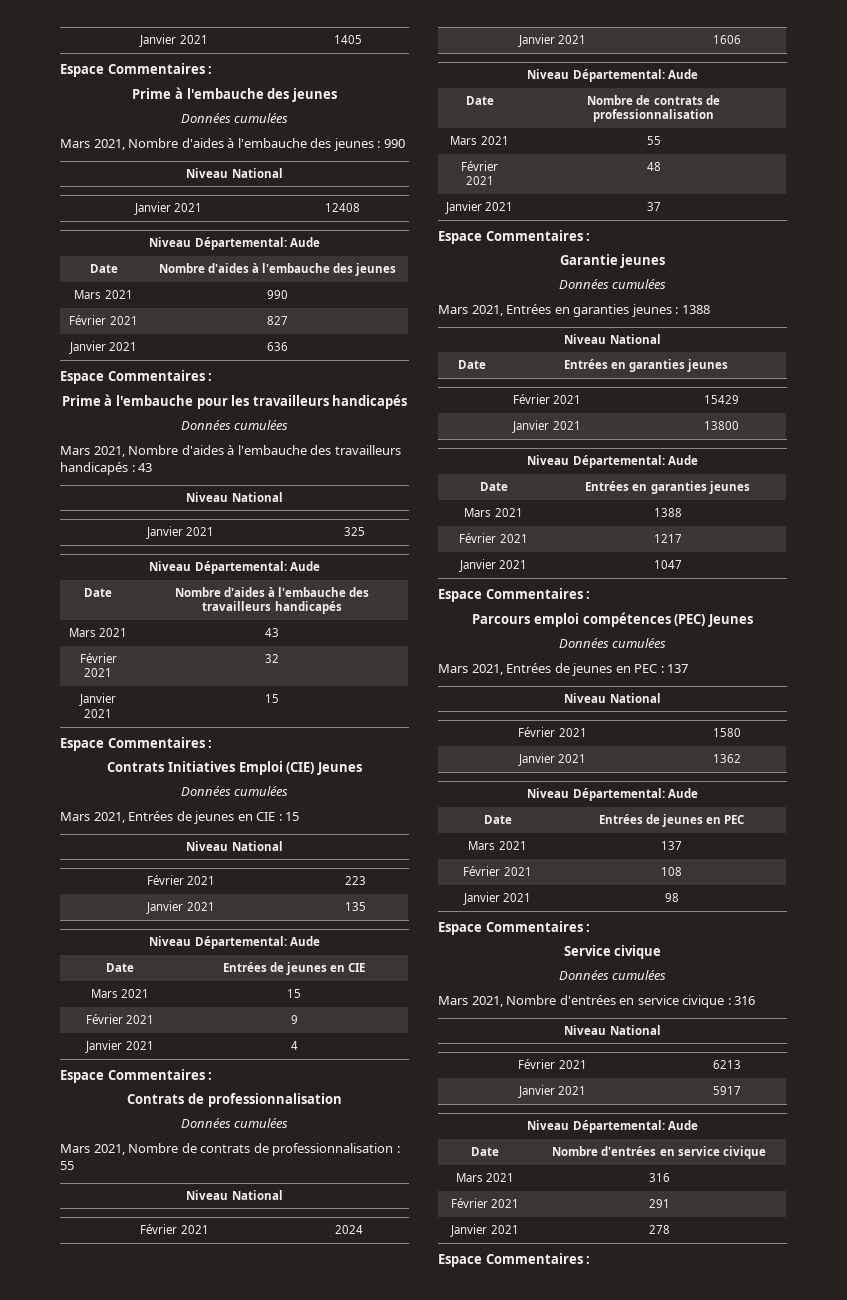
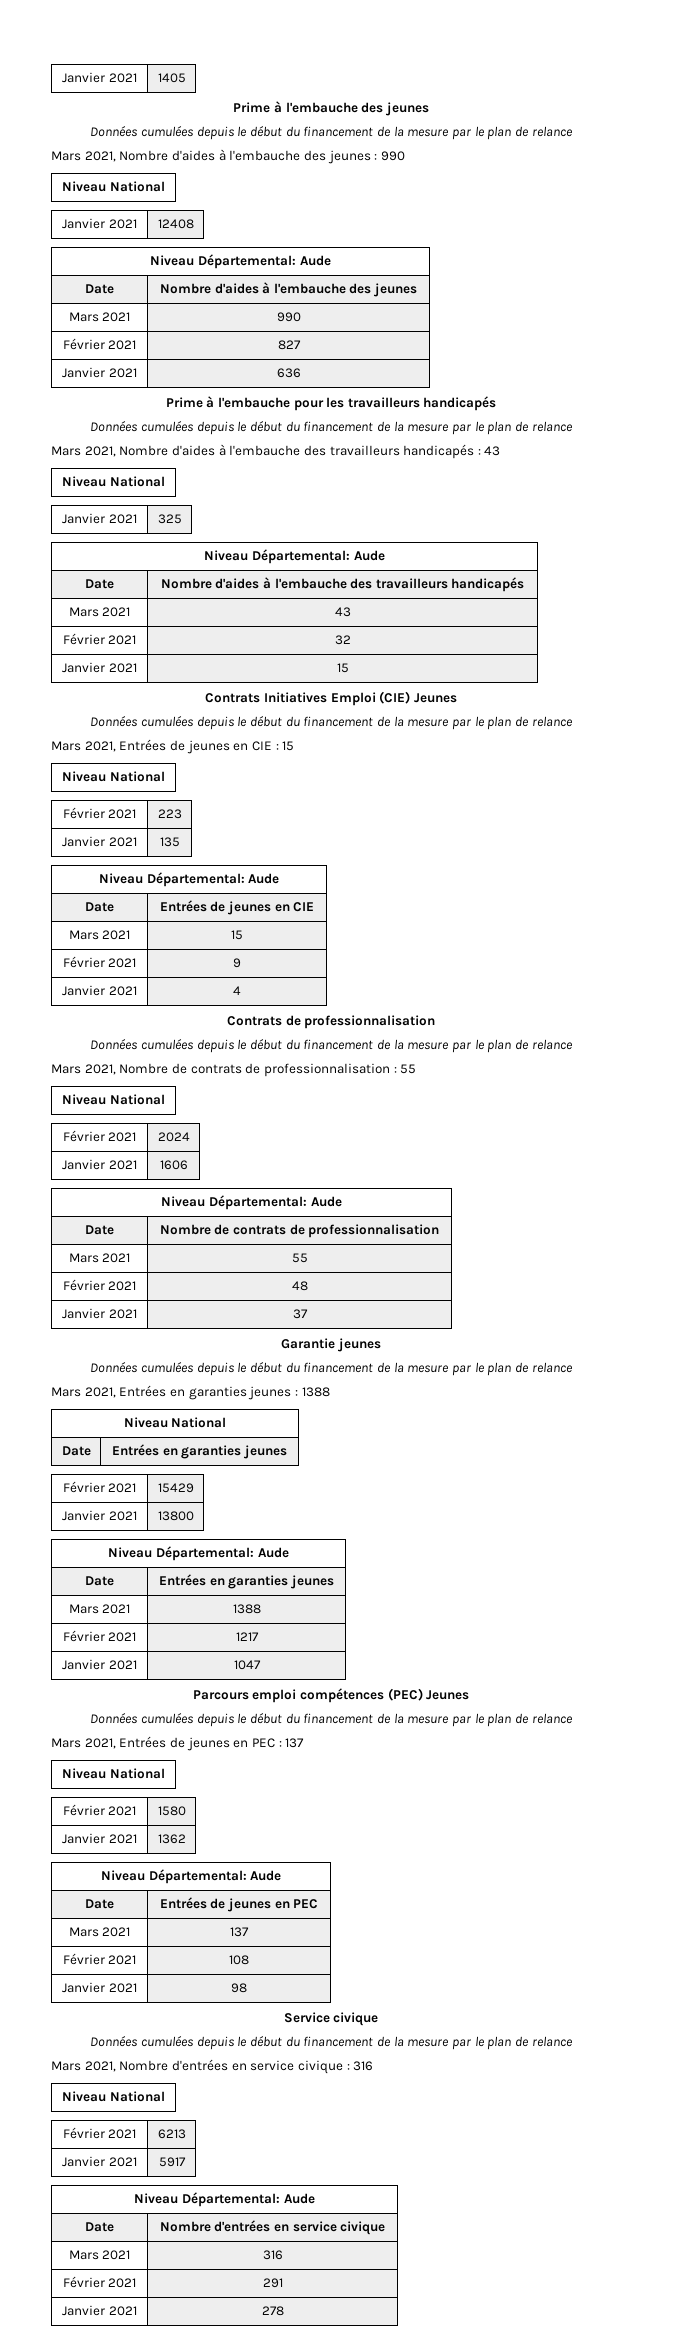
[60,63,213,77] // Espace Commentaires : -> (186, 78) none
(289, 118) none -> [196,126,573,140] depuis le début du financement de la mesure par le plan de relance
[60,370,213,384] // Espace Commentaires : -> (301, 373) none
(289, 425) none -> [196,421,573,435] depuis le début du financement de la mesure par le plan de relance
[60,737,213,751] // Espace Commentaires : -> (349, 668) none
(289, 791) none -> [196,716,573,730] depuis le début du financement de la mesure par le plan de relance
[60,1069,213,1083] // Espace Commentaires : -> (241, 990) none
(289, 1123) none -> [196,1039,573,1053] depuis le début du financement de la mesure par le plan de relance
[438,230,591,244] // Espace Commentaires : -> (308, 1314) none
(667, 284) none -> [196,1362,573,1376] depuis le début du financement de la mesure par le plan de relance
[438,588,591,602] // Espace Commentaires : -> (261, 1665) none
(667, 643) none -> [196,1713,573,1727] depuis le début du financement de la mesure par le plan de relance
[438,921,591,935] // Espace Commentaires : -> (247, 1988) none
(667, 975) none -> [196,2036,573,2050] depuis le début du financement de la mesure par le plan de relance
[438,1253,591,1267] // Espace Commentaires : -> (284, 2311) none

